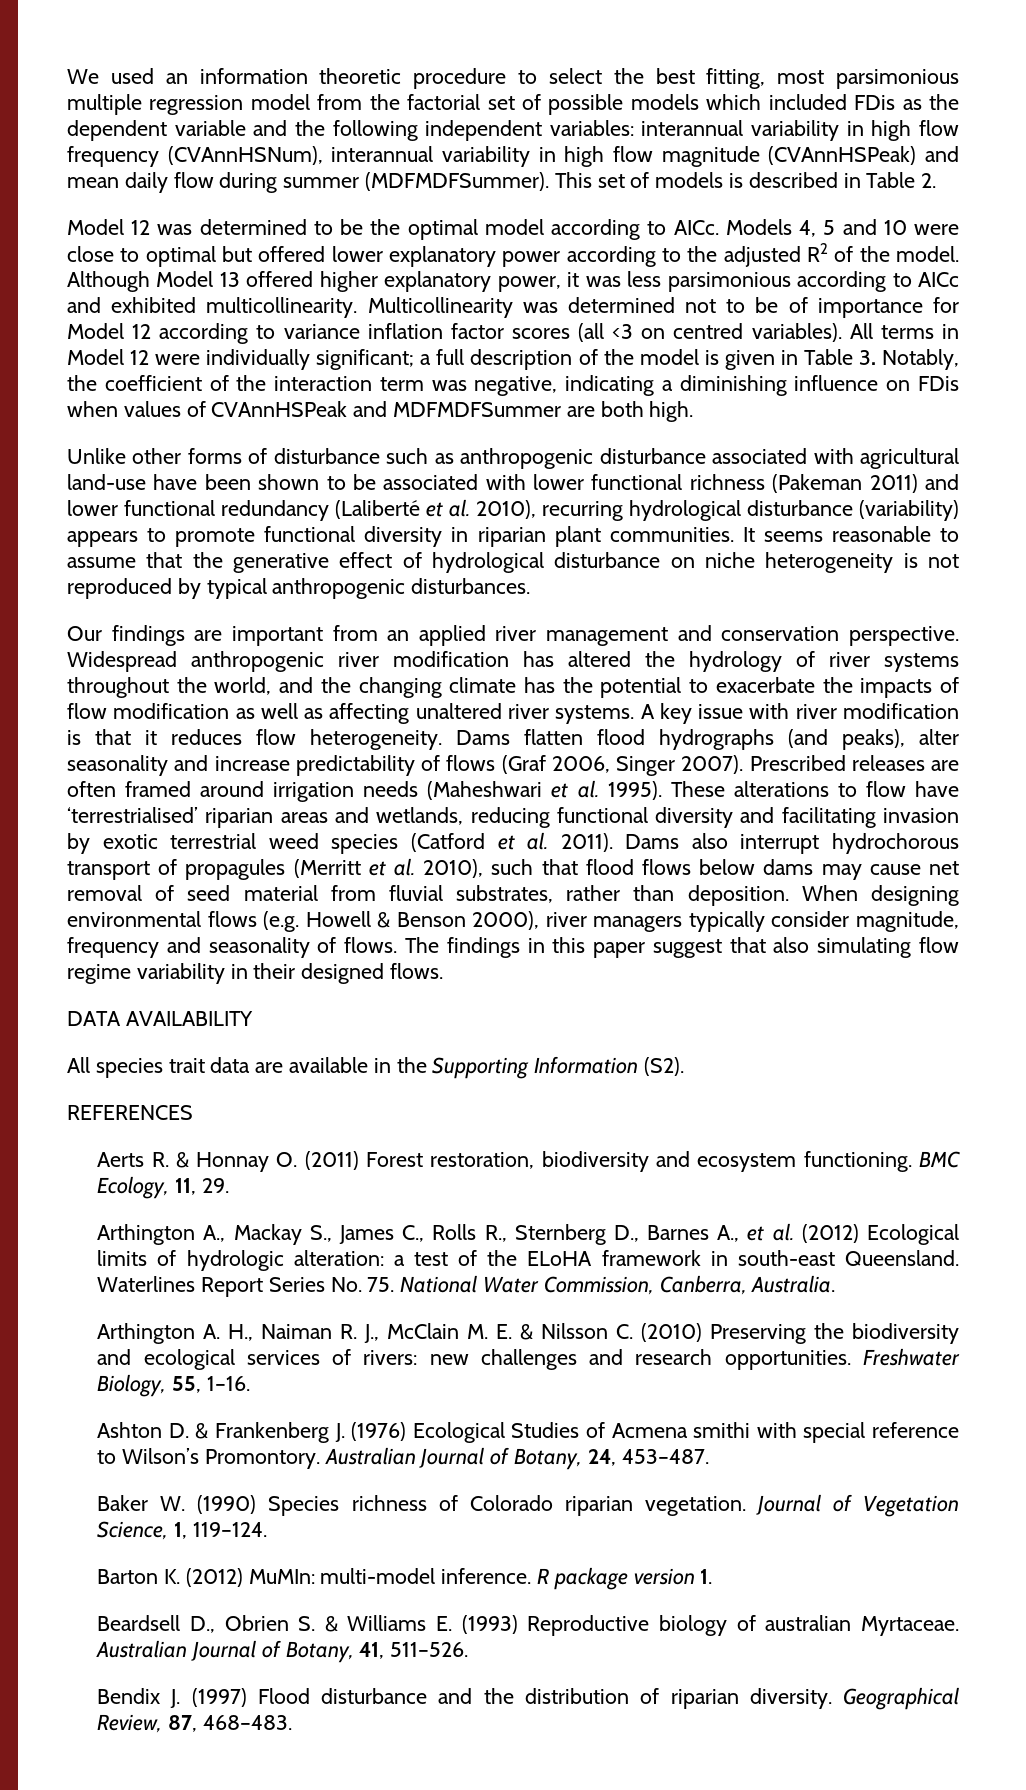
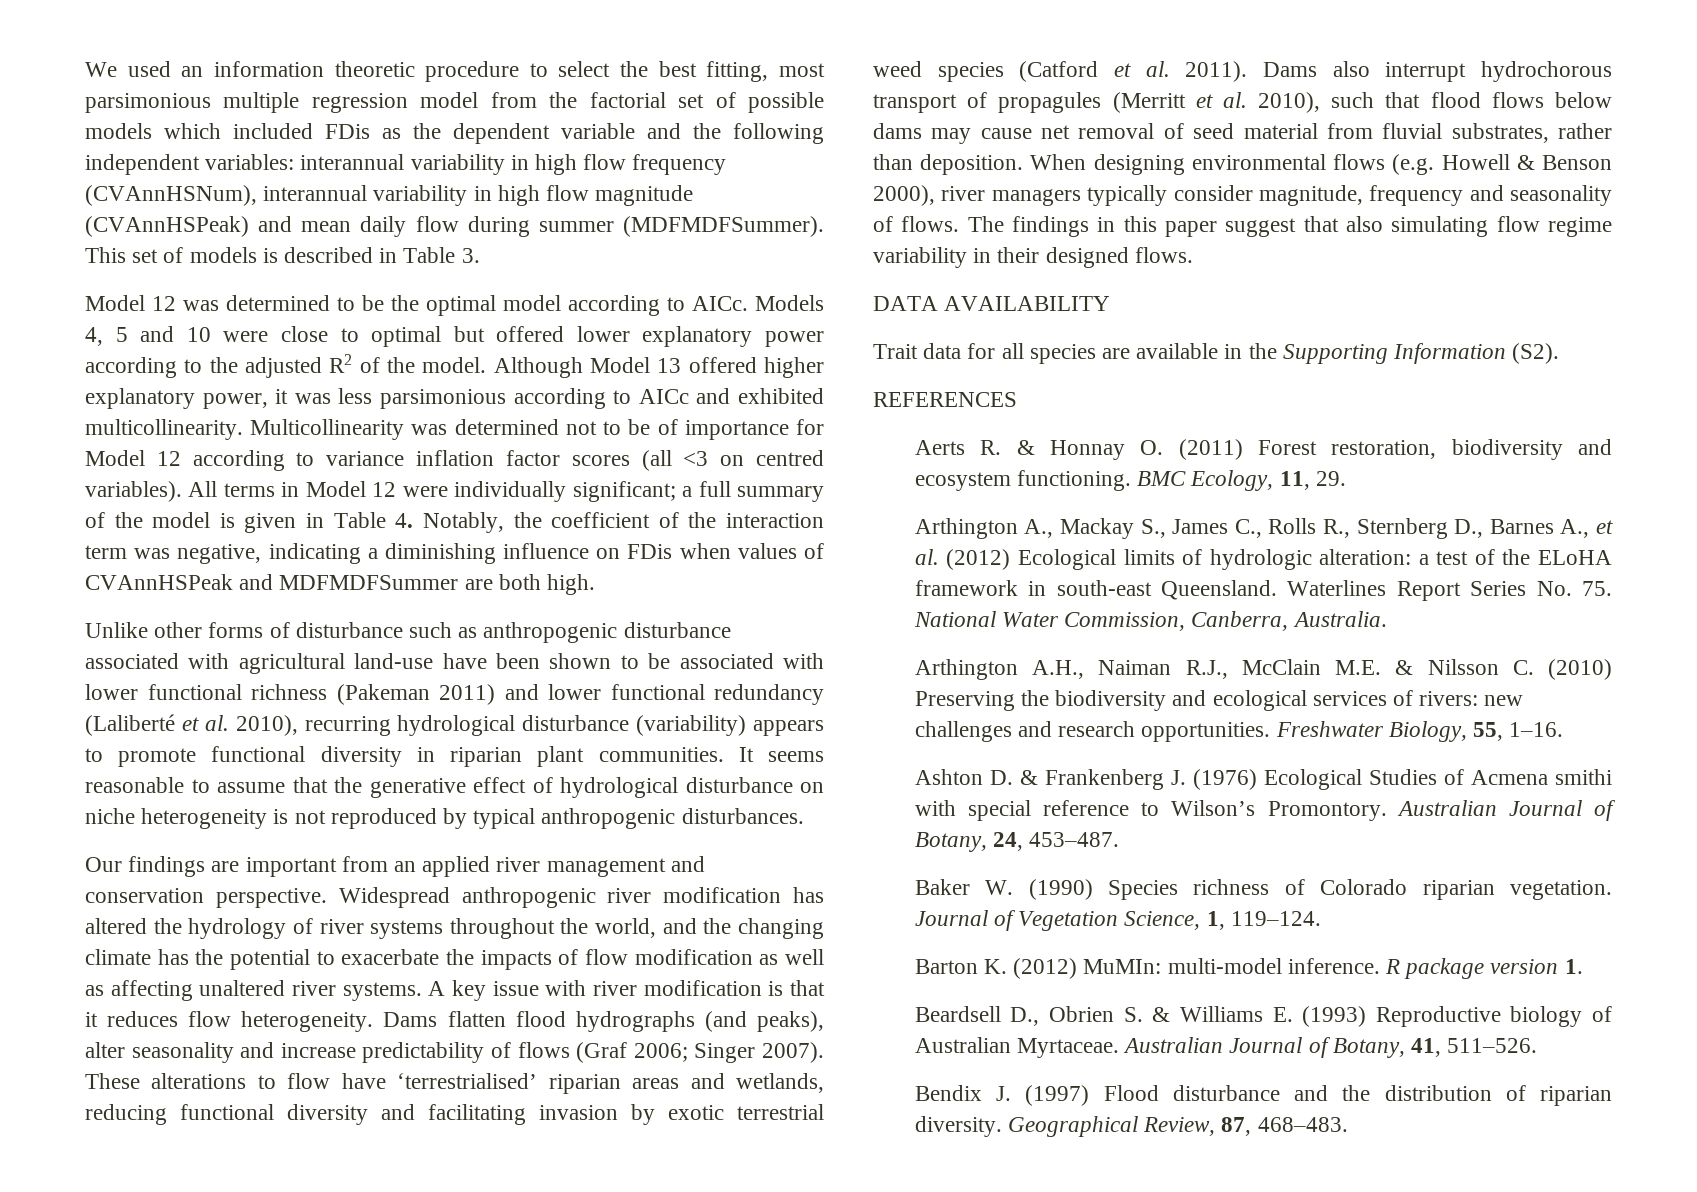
[921,173,937,188] 2. -> [461,248,480,263] 3.
[470,349,573,370] description -> [737,486,824,502] summary
[858,350,876,365] 3. -> [395,513,414,528] 4.
[551,756,610,773] 2006, -> [633,1043,688,1062] 2006;
[749,755,959,771] [67,780,662,802] Prescribed releases are often framed around irrigation needs (Maheshwari et al. 1995). -> (825, 1052) none
[67,1057,251,1078] All species trait data -> [873,343,1096,364] Trait data for all species
[203,1323,513,1343] A. H., Naiman R. J., McClain M. E. -> [1032,659,1382,679] A.H., Naiman R.J., McClain M.E.
[765,1615,852,1631] australian -> [914,1037,1011,1053] Australian

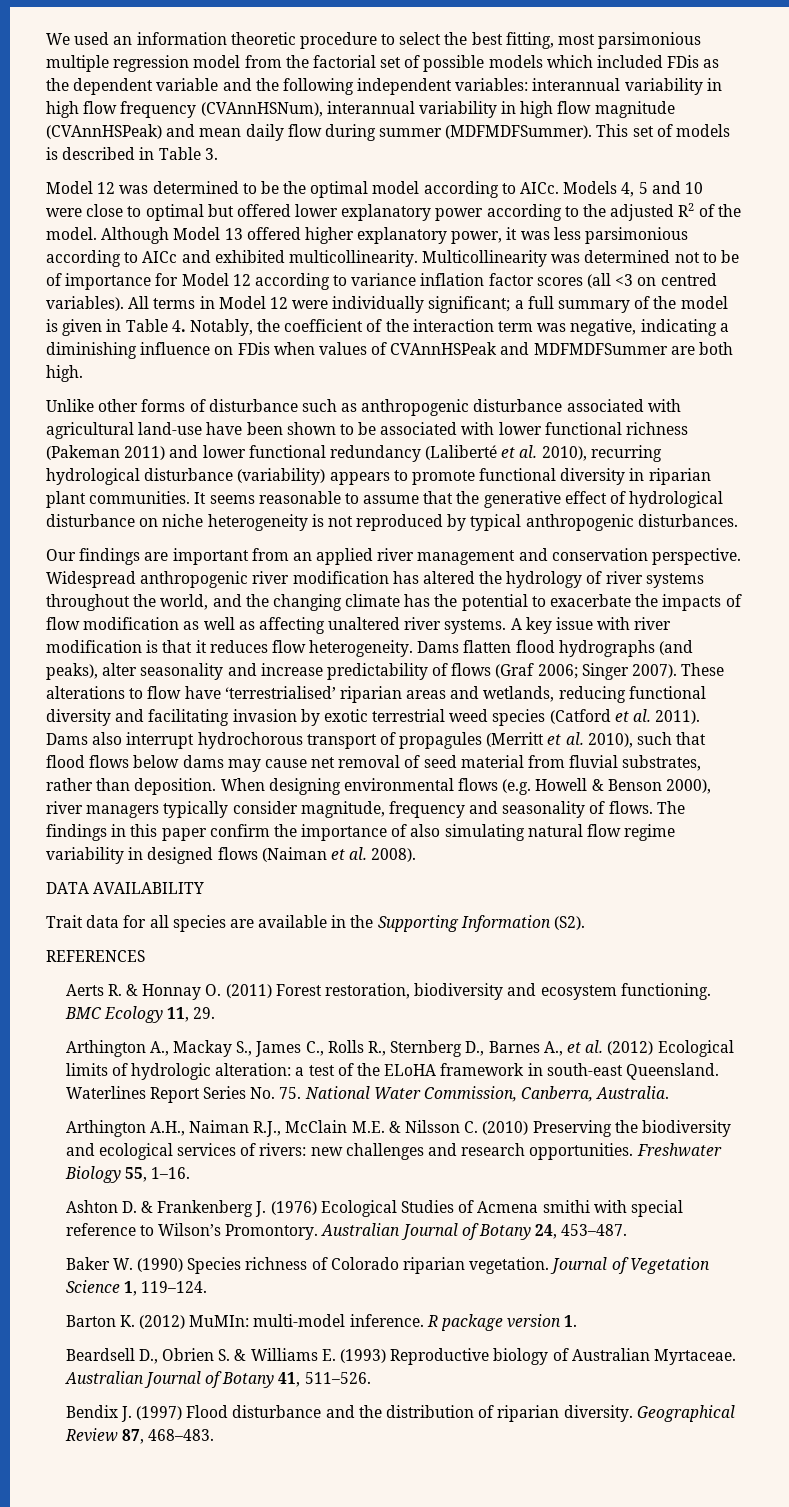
[1225,216,1339,237] suggest that -> [209,824,408,841] confirm the importance of
(1489, 226) none -> [527,824,583,837] natural
[997,247,1193,268] their designed flows. -> [147,847,417,864] designed flows (Naiman et al. 2008).
[1190,470,1274,491] Ecology, -> [103,1006,163,1023] Ecology
[1388,721,1467,742] Biology, -> [64,1166,121,1183] Biology
[914,832,987,852] Botany, -> [479,1224,532,1240] Botany
[1124,911,1201,930] Science, -> [65,1280,120,1293] Science
[1332,1038,1405,1058] Botany, -> [222,1372,275,1388] Botany
[1143,1117,1216,1136] Review, -> [64,1428,118,1442] Review

